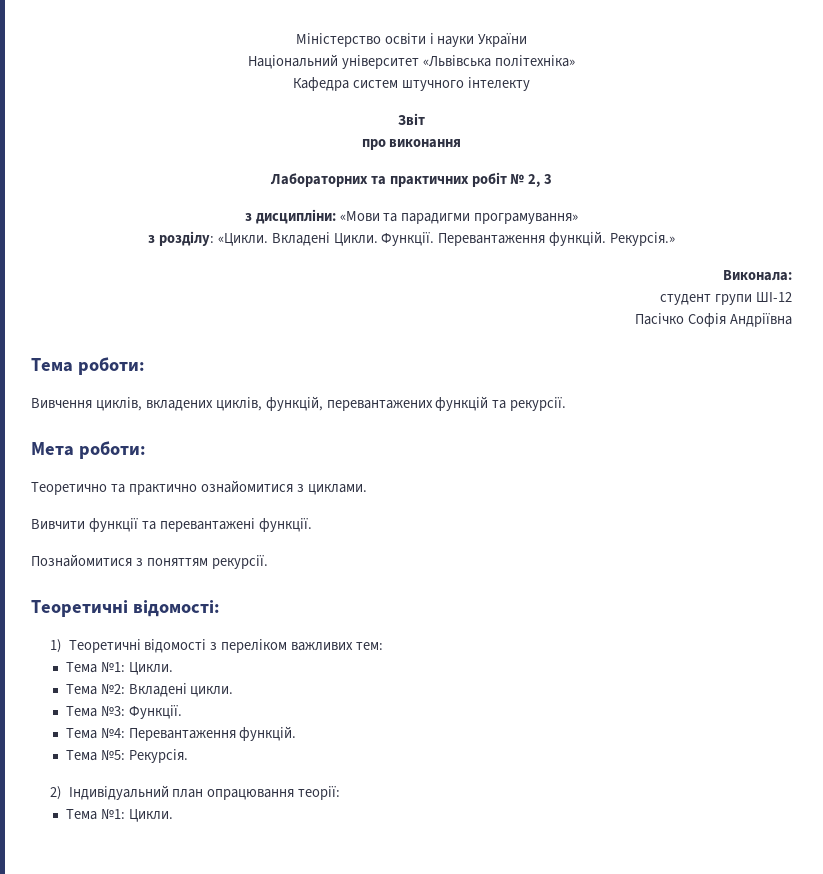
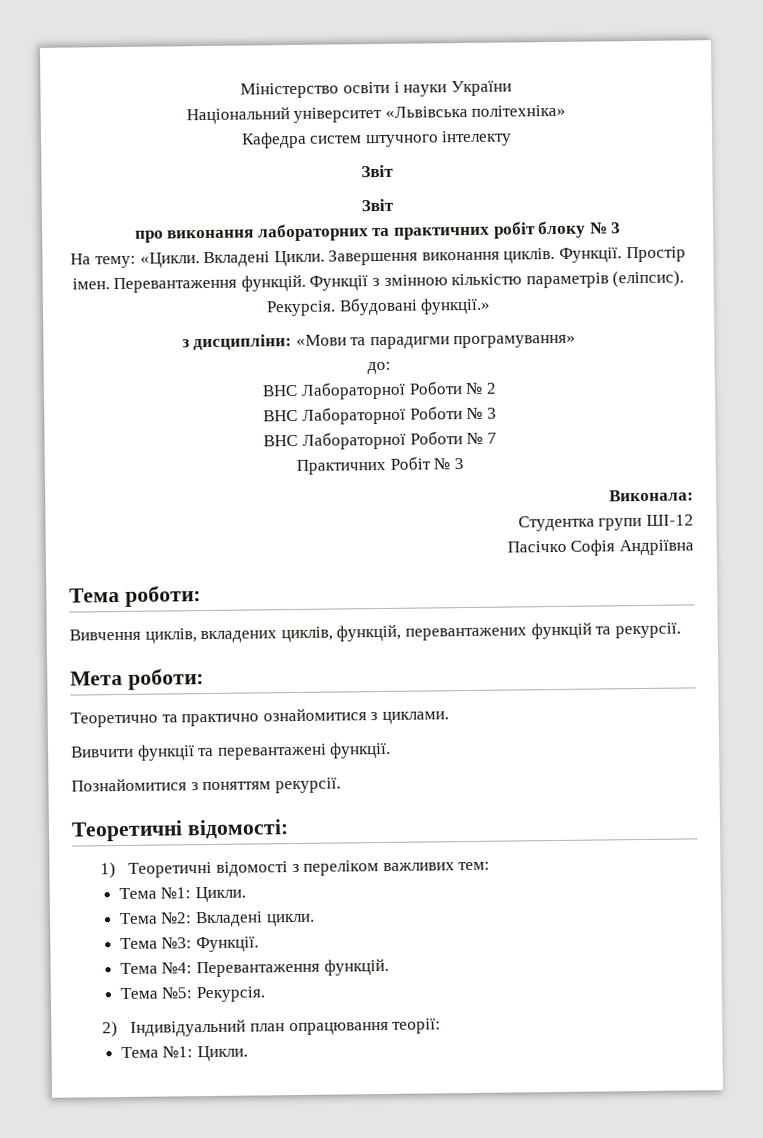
(425, 119) none -> [361,198,394,212] // Звіт
[269,173,368,187] // Лабораторних -> [257,223,369,242] лабораторних
[510,174,553,187] № 2, 3 -> [538,220,622,239] [70,246,686,269] [71,270,685,294] [265,297,492,317] блоку № 3 // На тему: «Цикли. Вкладені Цикли. Завершення виконання циклів. Функції. Простір імен. Перевантаження функцій. Функції з змінною кількістю параметрів (еліпсис). Рекурсія. Вбудовані функції.»
[147,231,676,246] з розділу: «Цикли. Вкладені Цикли. Функції. Перевантаження функцій. Рекурсія.» -> [367,361,391,375] [262,381,496,400] [263,406,497,425] [263,431,497,450] [296,456,464,475] до: // ВНС Лабораторної Роботи № 2 // ВНС Лабораторної Роботи № 3 // ВНС Лабораторної Роботи № 7 // Практичних Робіт № 3
[660,294,712,305] студент -> [517,515,595,532] Студентка

